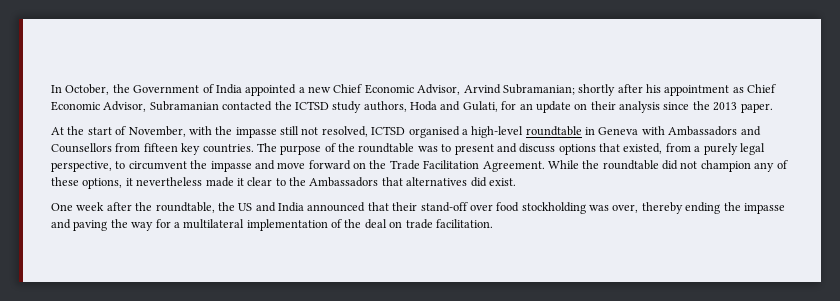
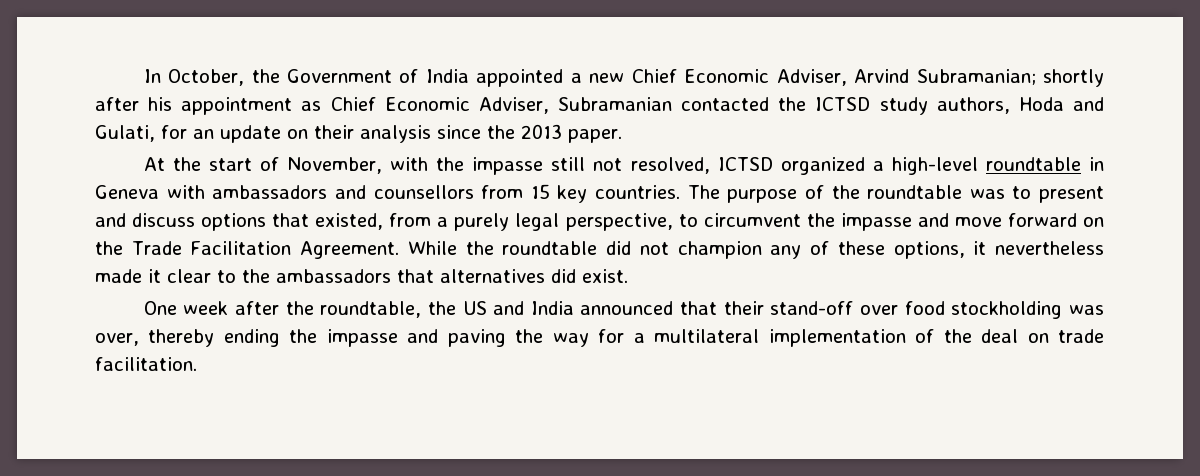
[417,84,461,95] Advisor, -> [776,69,847,86] Adviser,
[103,101,147,112] Advisor, -> [478,97,549,114] Adviser,
[408,126,460,138] organised -> [780,157,865,175] organized
[668,126,761,136] [51,143,178,153] Ambassadors and Counsellors from fifteen -> [212,184,550,199] ambassadors and counsellors from 15
[309,177,379,187] Ambassadors -> [276,269,391,283] ambassadors

